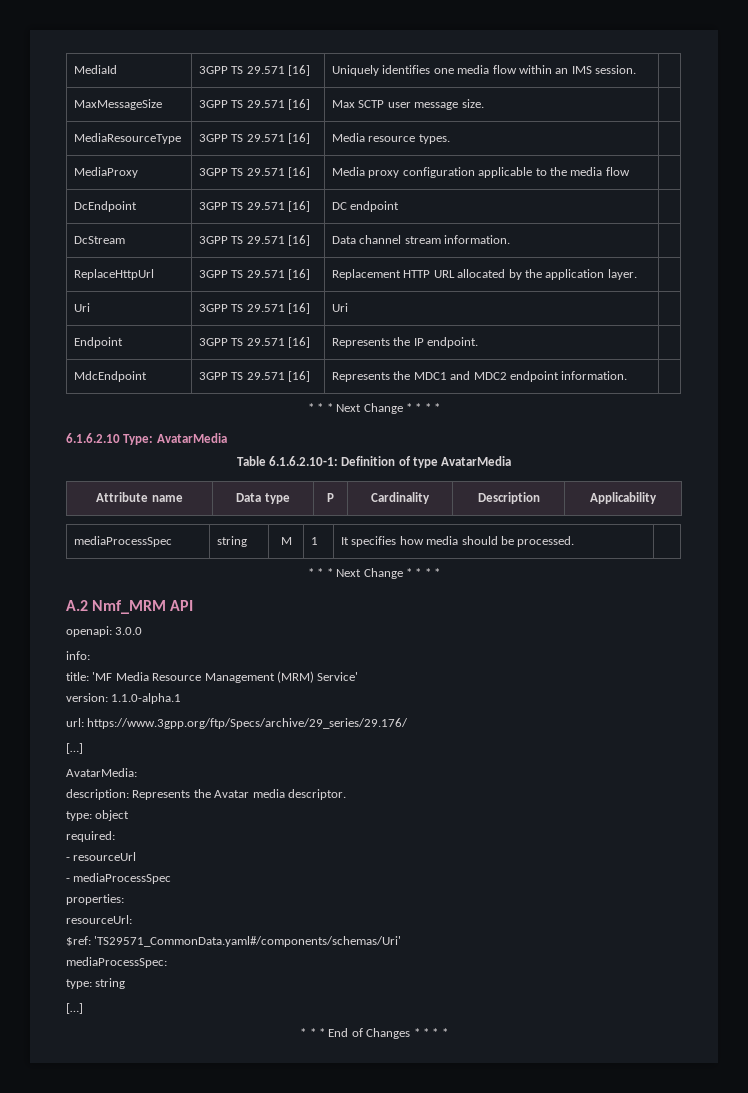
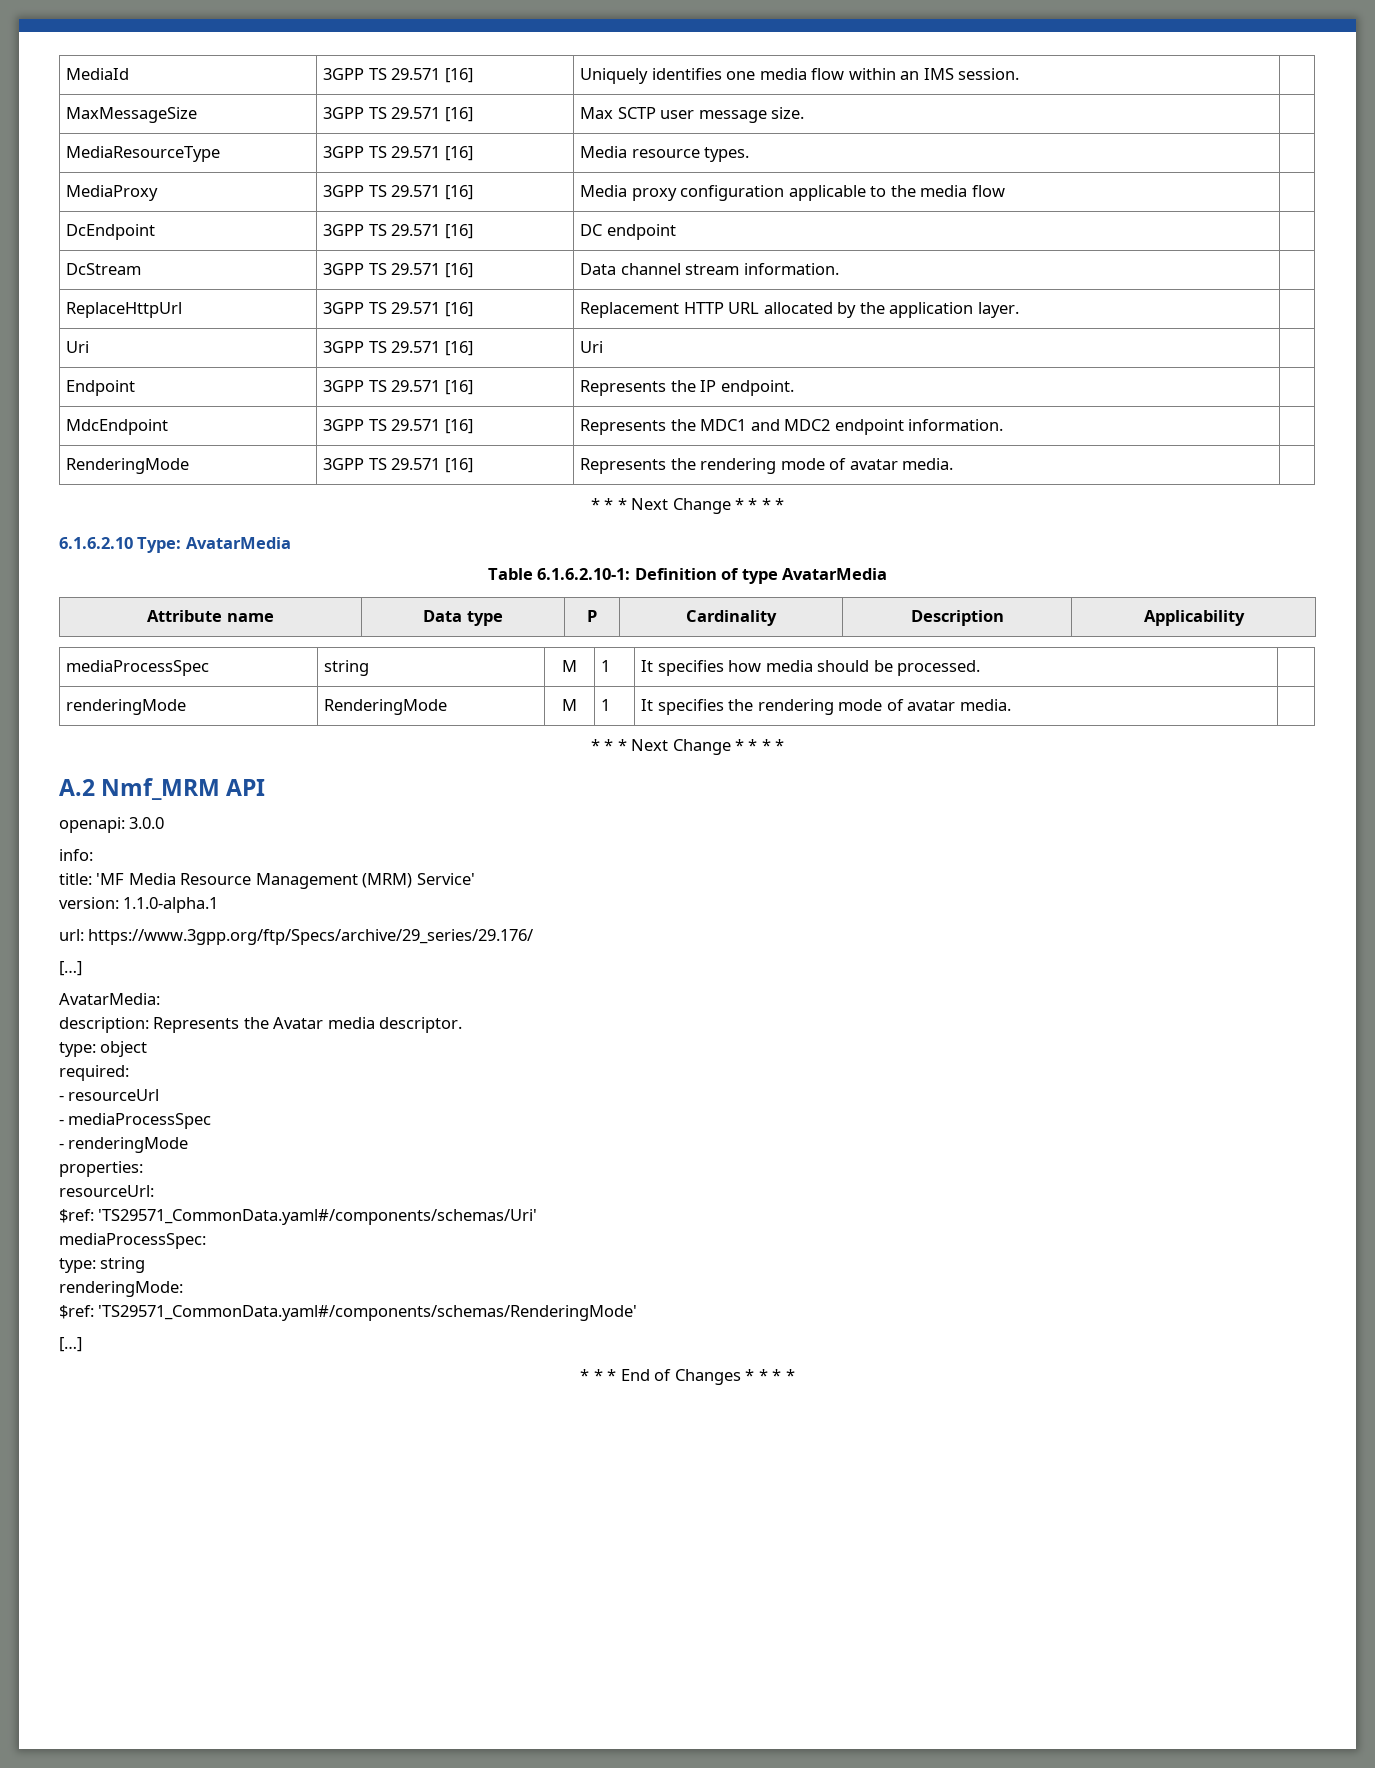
(628, 375) none -> [66,458,190,474] [323,458,473,473] [580,458,954,474] // RenderingMode | 3GPP TS 29.571 [16] | Represents the rendering mode of avatar media. |
(575, 541) none -> [66,699,187,715] [324,699,448,715] [562,699,577,711] [601,699,611,711] [641,699,1011,715] // renderingMode | RenderingMode | M | 1 | It specifies the rendering mode of avatar media. |
(172, 878) none -> [59,1137,189,1153] // - renderingMode
(126, 983) none -> [59,1281,183,1297] [59,1305,638,1321] // renderingMode: // $ref: 'TS29571_CommonData.yaml#/components/schemas/RenderingMode'

